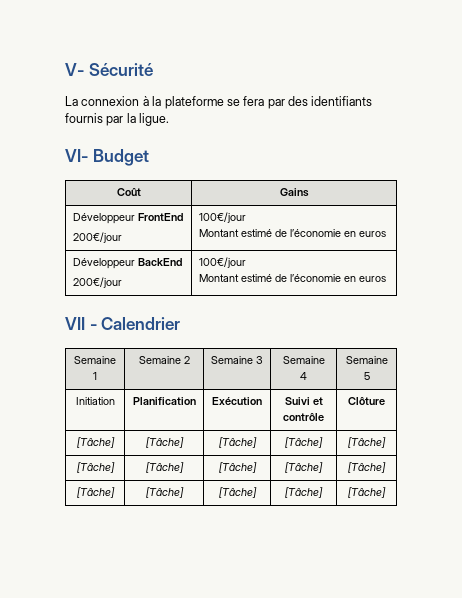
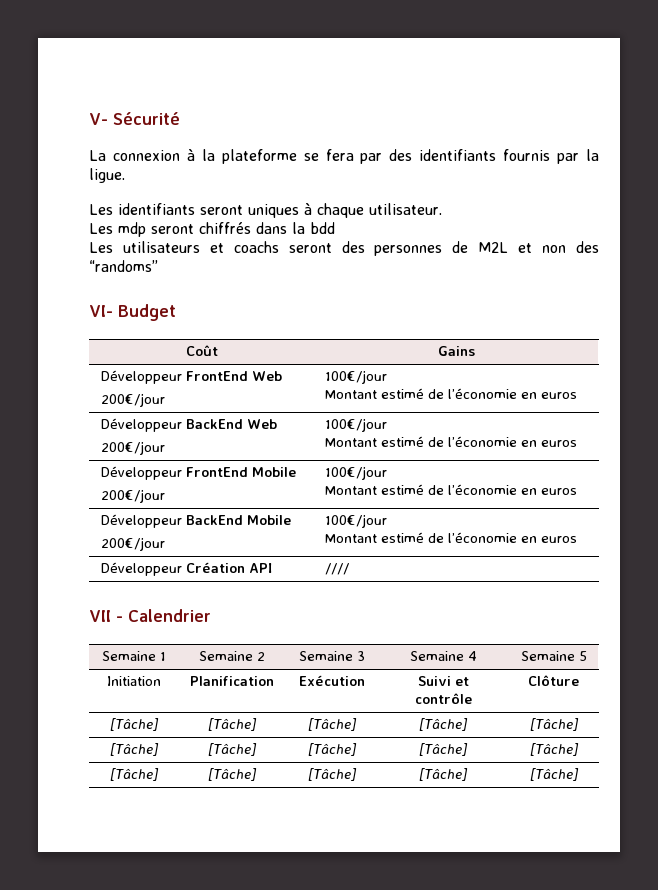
(170, 119) none -> [89,203,442,218] [89,222,335,237] [89,241,600,256] [89,260,158,272] // Les identifiants seront uniques à chaque utilisateur. // Les mdp seront chiffrés dans la bdd // Les utilisateurs et coachs seront des personnes de M2L et non des “randoms”
(183, 217) none -> [251,371,282,381] Web
[72,277,122,288] [198,257,246,268] [198,274,386,282] // 200€/jour | 100€/jour // Montant estimé de l’économie en euros -> [246,419,277,429] [100,441,165,455] [324,418,387,432] [324,436,577,447] [100,466,296,480] [100,489,165,503] [324,466,387,480] [324,484,577,495] [100,514,291,528] [100,537,165,551] [324,514,387,528] [324,532,577,543] [100,562,272,576] [324,563,349,575] Web // 200€/jour | 100€/jour // Montant estimé de l’économie en euros // Développeur FrontEnd Mobile // 200€/jour | 100€/jour // Montant estimé de l’économie en euros // Développeur BackEnd Mobile // 200€/jour | 100€/jour // Montant estimé de l’économie en euros // Développeur Création API | ////

